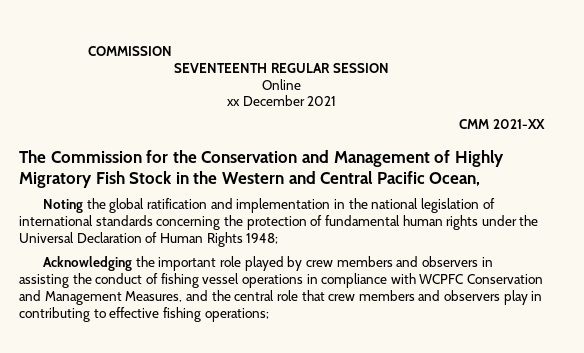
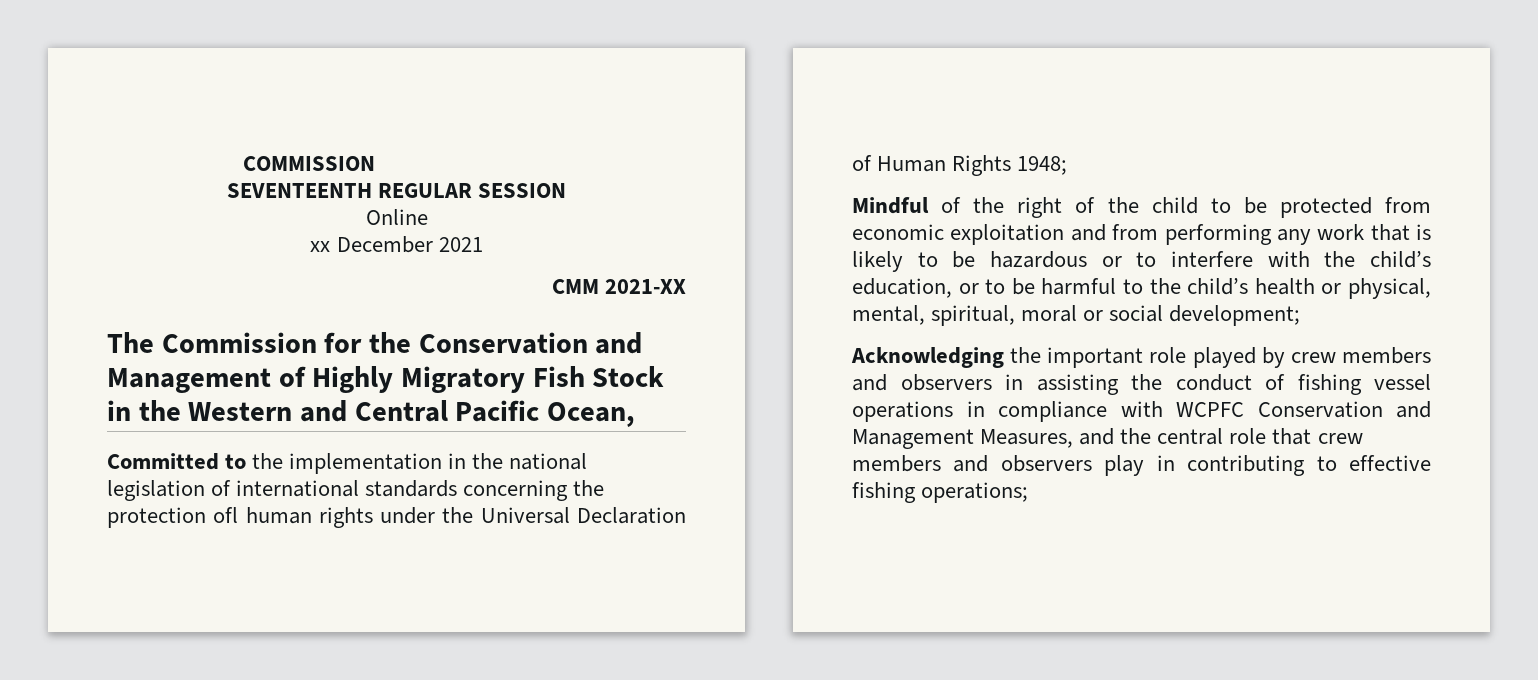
[43,198,233,213] Noting the global ratification and -> [107,453,284,470] Committed to the
[310,215,400,226] of fundamental -> [213,507,239,523] ofl
(279, 238) none -> [852,197,1431,218] [852,224,1431,245] [852,251,1431,272] [852,278,1431,299] [852,305,1301,326] // Mindful of the right of the child to be protected from economic exploitation and from performing any work that is likely to be hazardous or to interfere with the child’s education, or to be harmful to the child’s health or physical, mental, spiritual, moral or social development;

